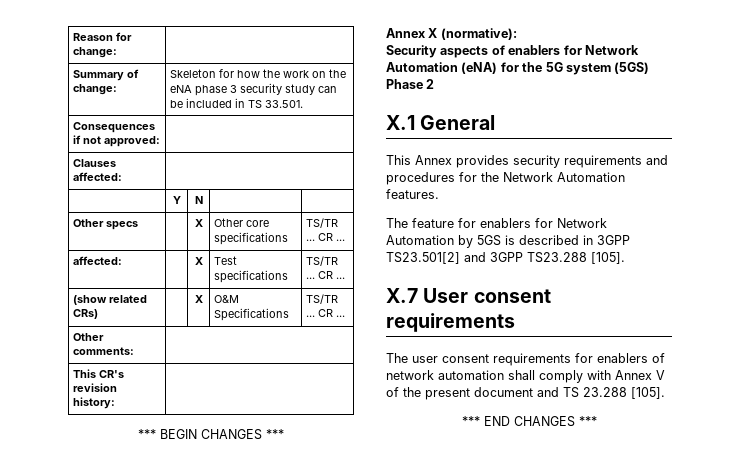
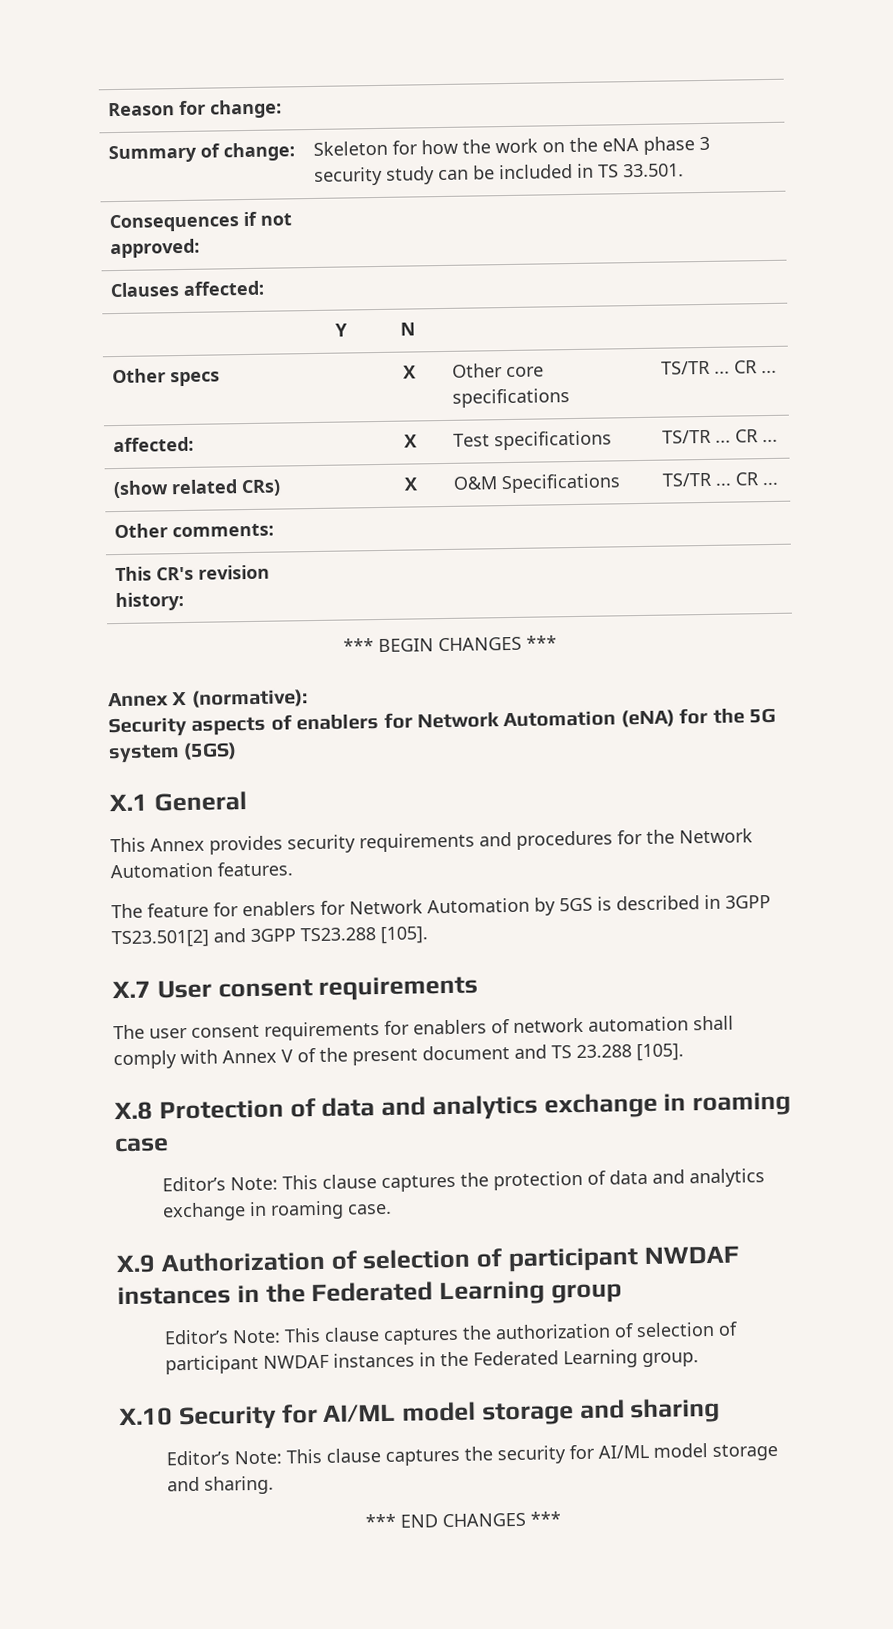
[386,79,435,89] Phase 2 -> (238, 751) none
(665, 393) none -> [114,1091,791,1121] [114,1137,169,1153] [161,1168,765,1193] [161,1200,392,1222] [116,1245,739,1274] [117,1280,622,1306] [163,1321,738,1346] [164,1349,699,1375] [119,1397,721,1431] [165,1443,778,1467] [166,1475,274,1495] // X.8 Protection of data and analytics exchange in roaming case // Editor’s Note: This clause captures the protection of data and analytics exchange in roaming case. // X.9 Authorization of selection of participant NWDAF instances in the Federated Learning group // Editor’s Note: This clause captures the authorization of selection of participant NWDAF instances in the Federated Learning group. // X.10 Security for AI/ML model storage and sharing // Editor’s Note: This clause captures the security for AI/ML model storage and sharing.

